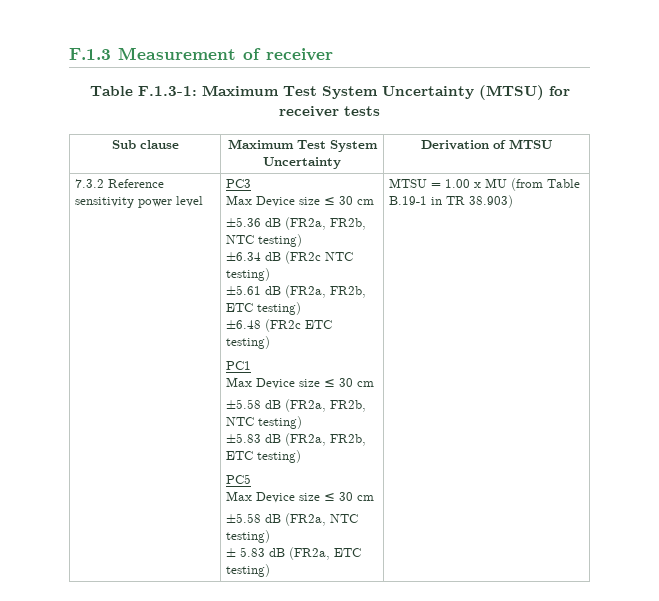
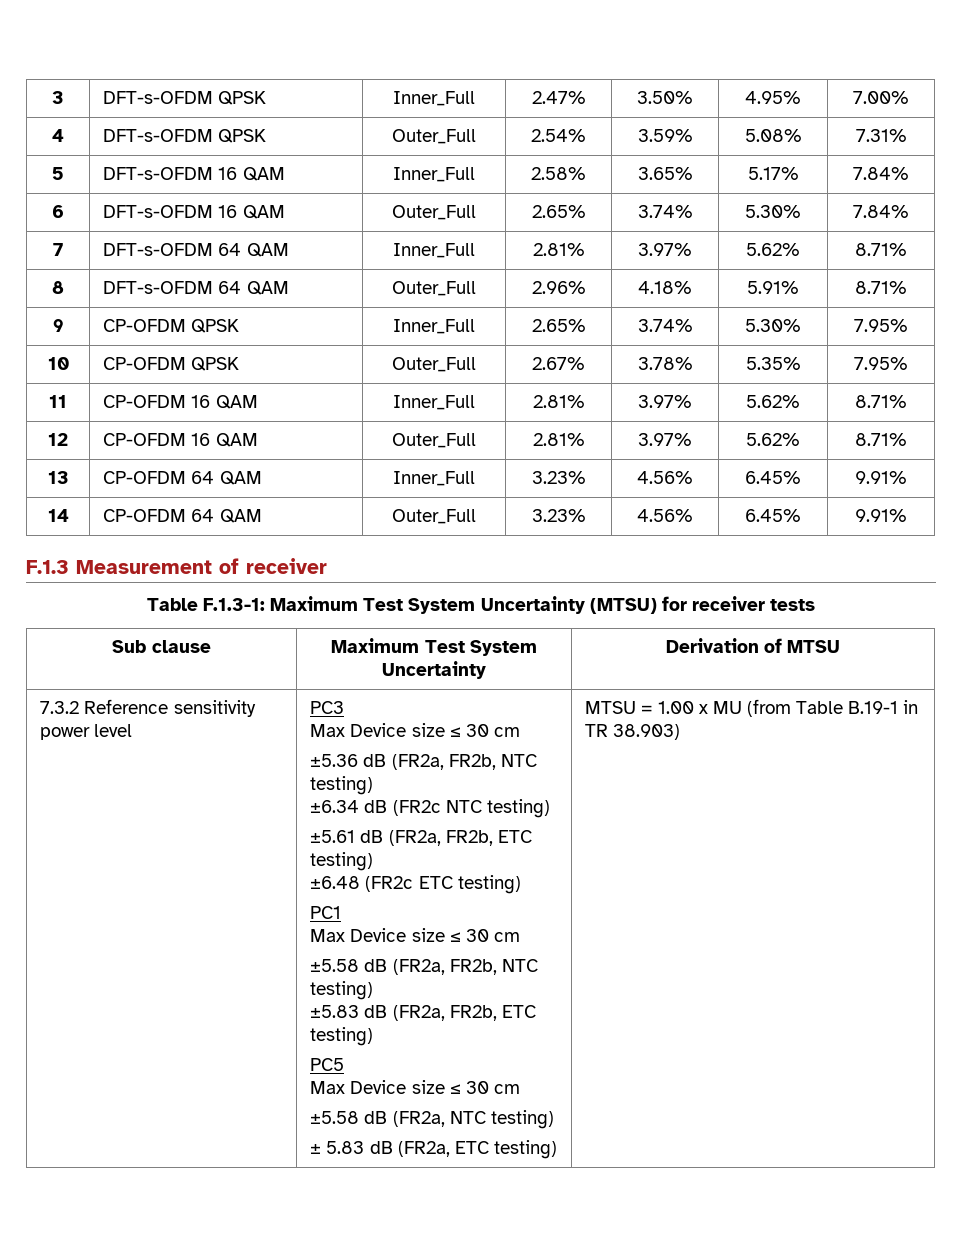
(69, 54) none -> [52,91,64,104] [103,91,267,105] [393,91,475,106] [531,91,586,104] [637,91,693,104] [745,91,801,104] [853,91,909,104] [52,129,64,142] [103,129,267,143] [392,129,476,144] [531,129,586,142] [637,129,693,142] [744,129,802,142] [855,129,907,142] [52,167,64,180] [103,167,285,181] [393,167,475,182] [531,167,586,180] [637,167,693,180] [747,167,799,180] [853,167,909,180] [52,205,64,218] [103,205,285,219] [392,205,476,220] [531,205,586,218] [637,205,693,218] [745,205,801,218] [853,205,909,218] [53,243,63,256] [103,243,289,257] [393,243,475,258] [532,243,585,256] [638,243,692,256] [746,243,800,256] [855,243,907,256] [52,281,64,294] [103,281,289,295] [392,281,476,296] [531,281,586,294] [638,281,692,294] [747,281,799,294] [855,281,907,294] [52,319,64,332] [103,319,240,333] [393,319,475,334] [531,319,586,332] [637,319,693,332] [745,319,801,332] [854,319,908,332] [47,357,69,370] [103,357,240,371] [392,357,476,372] [532,357,585,370] [637,357,693,370] [745,357,801,370] [854,357,908,370] [49,395,67,408] [103,395,258,409] [393,395,475,410] [532,395,585,408] [638,395,692,408] [746,395,800,408] [855,395,907,408] [48,433,68,446] [103,433,258,447] [392,433,476,448] [532,433,585,446] [638,433,692,446] [746,433,800,446] [855,433,907,446] [47,471,69,484] [103,471,262,485] [393,471,475,486] [531,471,586,484] [637,471,693,484] [745,471,801,484] [855,471,907,484] [47,509,69,522] [103,509,262,523] [392,509,476,524] [531,509,586,522] [637,509,693,522] [745,509,801,522] [855,509,907,522] 3 | DFT-s-OFDM QPSK | Inner_Full | 2.47% | 3.50% | 4.95% | 7.00% // 4 | DFT-s-OFDM QPSK | Outer_Full | 2.54% | 3.59% | 5.08% | 7.31% // 5 | DFT-s-OFDM 16 QAM | Inner_Full | 2.58% | 3.65% | 5.17% | 7.84% // 6 | DFT-s-OFDM 16 QAM | Outer_Full | 2.65% | 3.74% | 5.30% | 7.84% // 7 | DFT-s-OFDM 64 QAM | Inner_Full | 2.81% | 3.97% | 5.62% | 8.71% // 8 | DFT-s-OFDM 64 QAM | Outer_Full | 2.96% | 4.18% | 5.91% | 8.71% // 9 | CP-OFDM QPSK | Inner_Full | 2.65% | 3.74% | 5.30% | 7.95% // 10 | CP-OFDM QPSK | Outer_Full | 2.67% | 3.78% | 5.35% | 7.95% // 11 | CP-OFDM 16 QAM | Inner_Full | 2.81% | 3.97% | 5.62% | 8.71% // 12 | CP-OFDM 16 QAM | Outer_Full | 2.81% | 3.97% | 5.62% | 8.71% // 13 | CP-OFDM 64 QAM | Inner_Full | 3.23% | 4.56% | 6.45% | 9.91% // 14 | CP-OFDM 64 QAM | Outer_Full | 3.23% | 4.56% | 6.45% | 9.91% //

